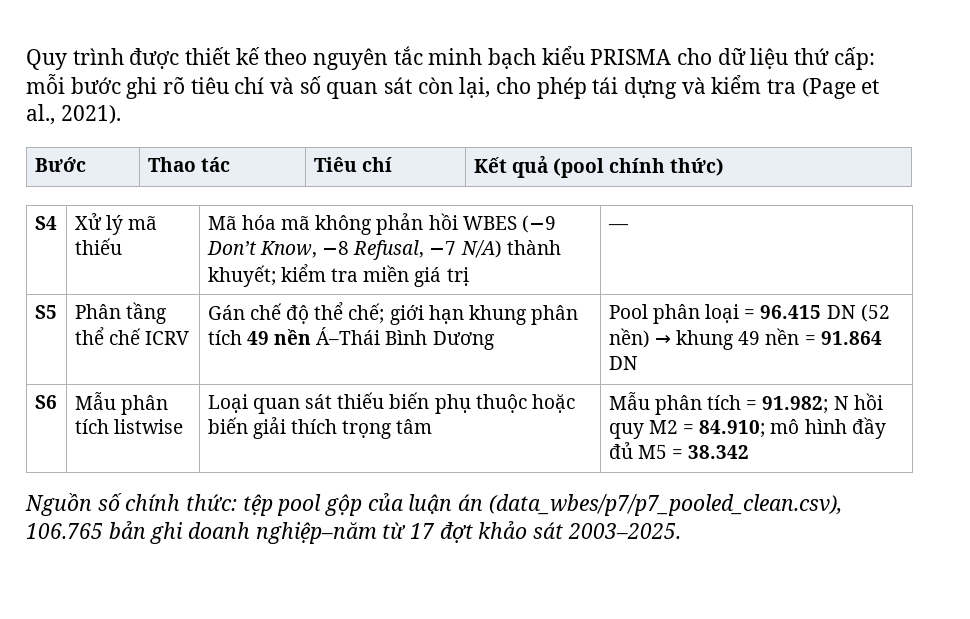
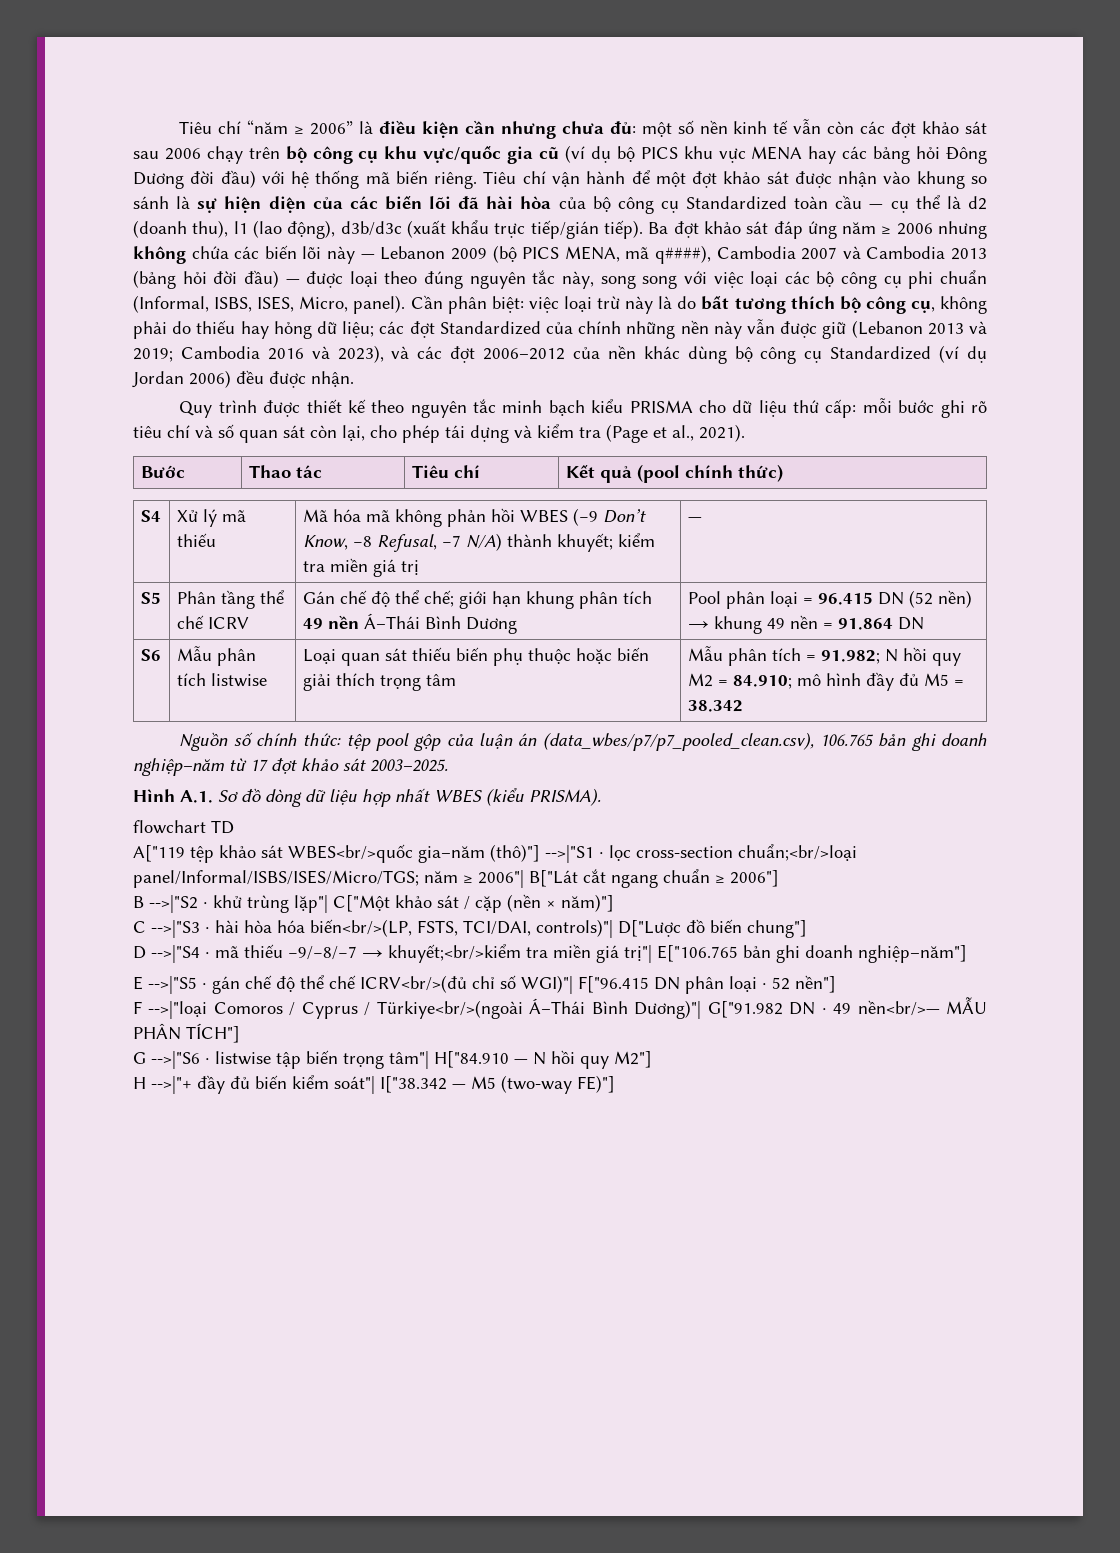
(26, 59) none -> [179,119,988,139] [133,145,987,164] [133,170,987,189] [133,195,988,214] [133,220,987,239] [133,245,987,264] [133,270,987,289] [133,295,988,314] [133,319,988,339] [133,345,988,364] [132,370,354,388] Tiêu chí “năm ≥ 2006” là điều kiện cần nhưng chưa đủ: một số nền kinh tế vẫn còn các đợt khảo sát sau 2006 chạy trên bộ công cụ khu vực/quốc gia cũ (ví dụ bộ PICS khu vực MENA hay các bảng hỏi Đông Dương đời đầu) với hệ thống mã biến riêng. Tiêu chí vận hành để một đợt khảo sát được nhận vào khung so sánh là sự hiện diện của các biến lõi đã hài hòa của bộ công cụ Standardized toàn cầu — cụ thể là d2 (doanh thu), l1 (lao động), d3b/d3c (xuất khẩu trực tiếp/gián tiếp). Ba đợt khảo sát đáp ứng năm ≥ 2006 nhưng không chứa các biến lõi này — Lebanon 2009 (bộ PICS MENA, mã q####), Cambodia 2007 và Cambodia 2013 (bảng hỏi đời đầu) — được loại theo đúng nguyên tắc này, song song với việc loại các bộ công cụ phi chuẩn (Informal, ISBS, ISES, Micro, panel). Cần phân biệt: việc loại trừ này là do bất tương thích bộ công cụ, không phải do thiếu hay hỏng dữ liệu; các đợt Standardized của chính những nền này vẫn được giữ (Lebanon 2013 và 2019; Cambodia 2016 và 2023), và các đợt 2006–2012 của nền khác dùng bộ công cụ Standardized (ví dụ Jordan 2006) đều được nhận. //
(681, 531) none -> [133,788,601,807] [133,820,234,834] [133,844,857,863] [133,869,779,888] [133,894,614,913] [133,919,807,938] [133,944,967,963] [133,975,836,994] [133,997,988,1019] [133,1023,240,1043] [133,1050,652,1069] [133,1075,615,1094] // Hình A.1. Sơ đồ dòng dữ liệu hợp nhất WBES (kiểu PRISMA). // flowchart TD // A["119 tệp khảo sát WBES<br/>quốc gia–năm (thô)"] -->|"S1 · lọc cross-section chuẩn;<br/>loại panel/Informal/ISBS/ISES/Micro/TGS; năm ≥ 2006"| B["Lát cắt ngang chuẩn ≥ 2006"] // B -->|"S2 · khử trùng lặp"| C["Một khảo sát / cặp (nền × năm)"] // C -->|"S3 · hài hòa hóa biến<br/>(LP, FSTS, TCI/DAI, controls)"| D["Lược đồ biến chung"] // D -->|"S4 · mã thiếu −9/−8/−7 → khuyết;<br/>kiểm tra miền giá trị"| E["106.765 bản ghi doanh nghiệp–năm"] // E -->|"S5 · gán chế độ thể chế ICRV<br/>(đủ chỉ số WGI)"| F["96.415 DN phân loại · 52 nền"] // F -->|"loại Comoros / Cyprus / Türkiye<br/>(ngoài Á–Thái Bình Dương)"| G["91.982 DN · 49 nền<br/>— MẪU PHÂN TÍCH"] // G -->|"S6 · listwise tập biến trọng tâm"| H["84.910 — N hồi quy M2"] // H -->|"+ đầy đủ biến kiểm soát"| I["38.342 — M5 (two-way FE)"]

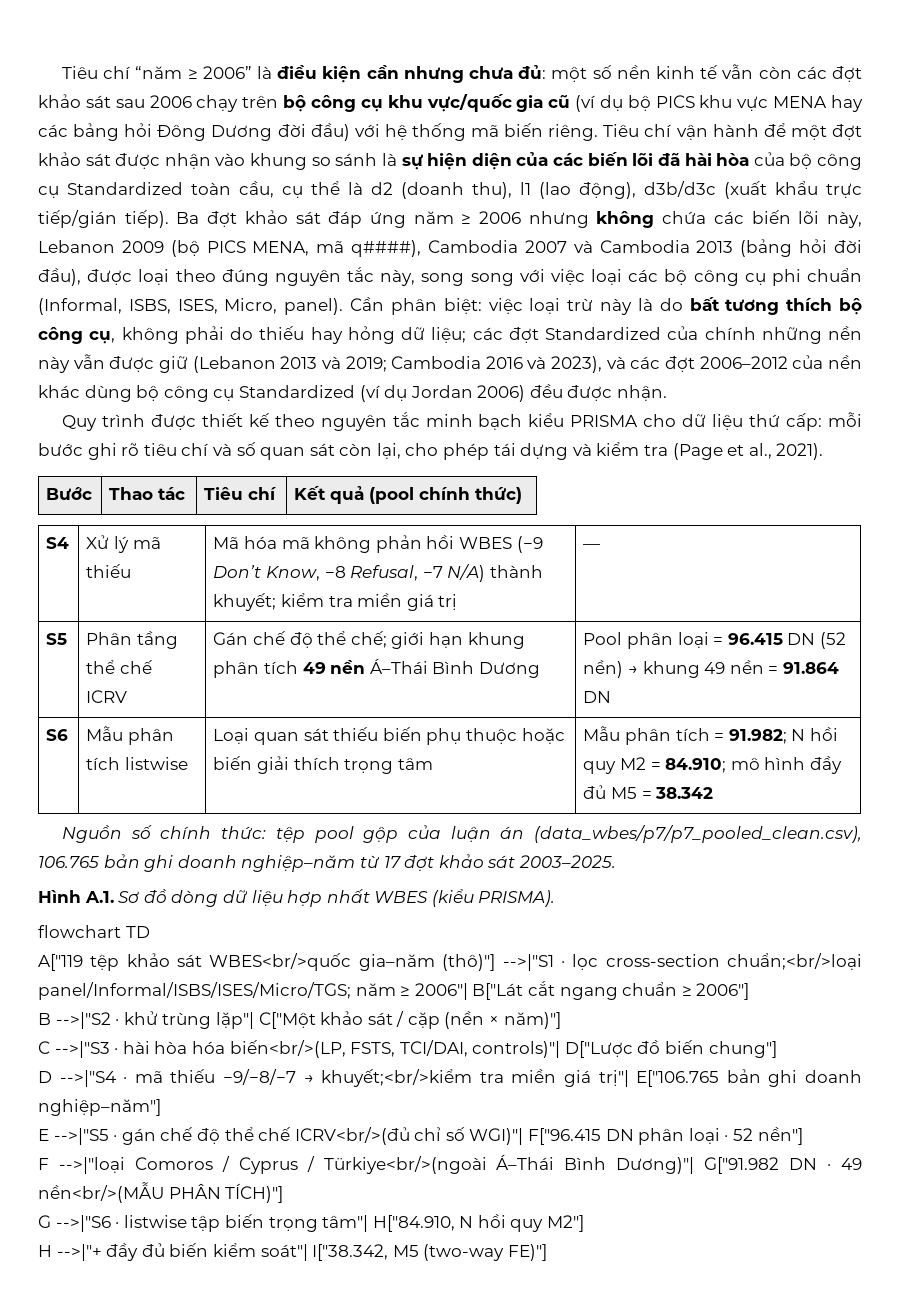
[835,195,884,209] cầu — -> [239,181,274,198] cầu,
[327,246,375,264] này — -> [827,211,862,228] này,
[243,270,300,288] đầu) — -> [38,268,81,286] đầu),
[857,997,988,1016] [133,1023,240,1043] nền<br/>— MẪU PHÂN TÍCH"] -> [38,1182,284,1203] nền<br/>(MẪU PHÂN TÍCH)"]
[434,1051,528,1068] H["84.910 — -> [372,1215,455,1232] H["84.910,
[380,1076,466,1093] I["38.342 — -> [312,1244,389,1261] I["38.342,

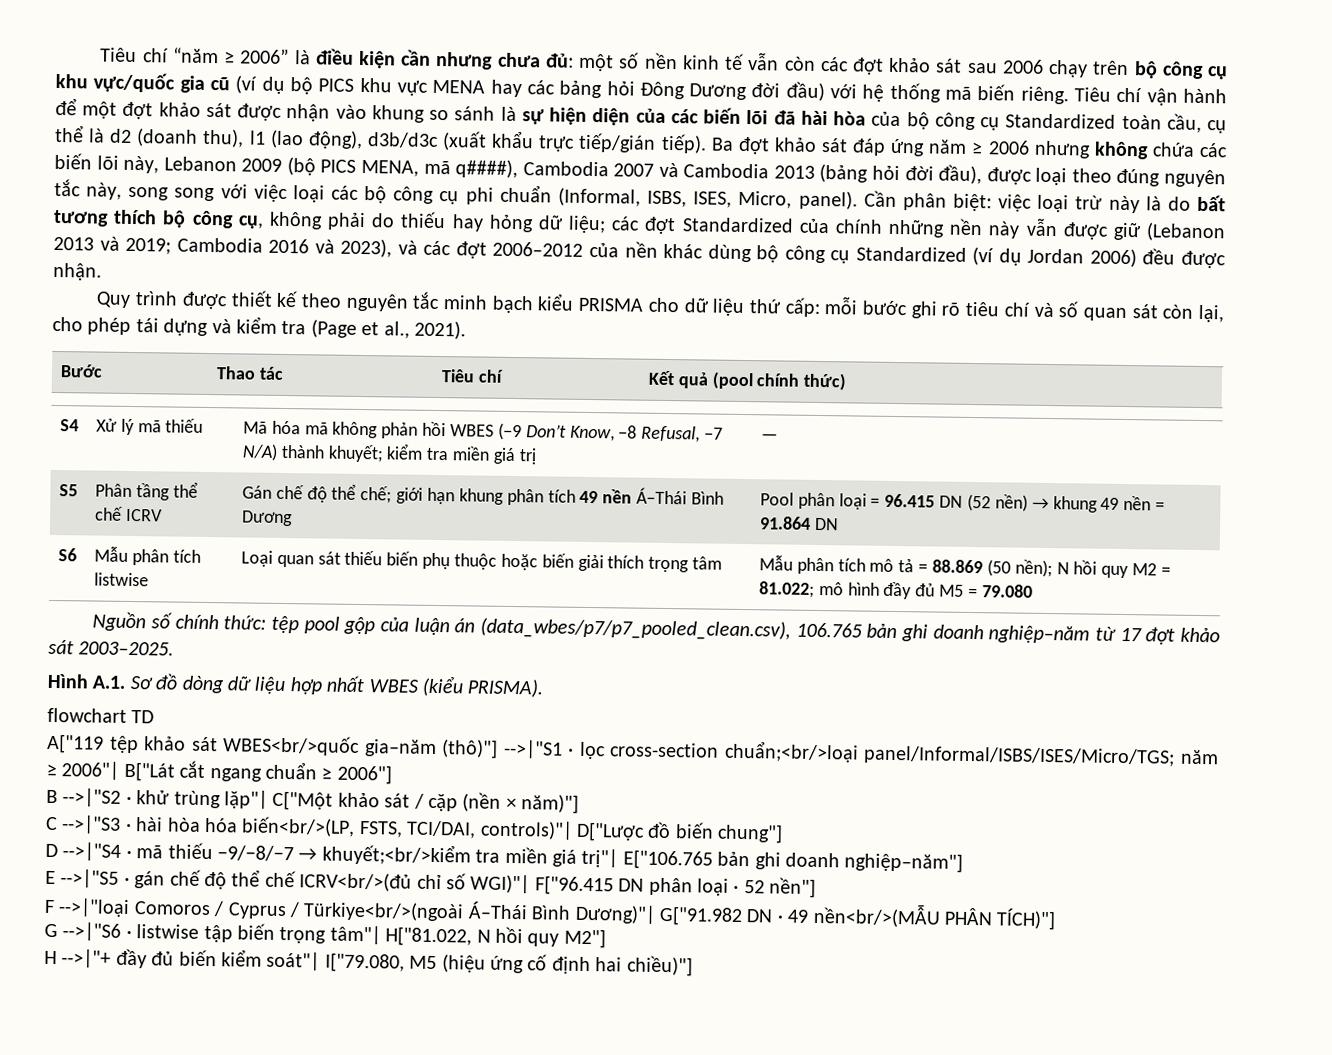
[714,729,787,744] = 91.982; -> [869,558,1053,578] mô tả = 88.869 (50 nền);
[665,758,727,773] 84.910; -> [758,581,815,598] 81.022;
[655,787,714,799] 38.342 -> [981,584,1033,598] 79.080
[372,1215,455,1232] H["84.910, -> [385,926,473,947] H["81.022,
[312,1244,547,1261] I["38.342, M5 (two-way FE)"] -> [324,952,693,977] I["79.080, M5 (hiệu ứng cố định hai chiều)"]

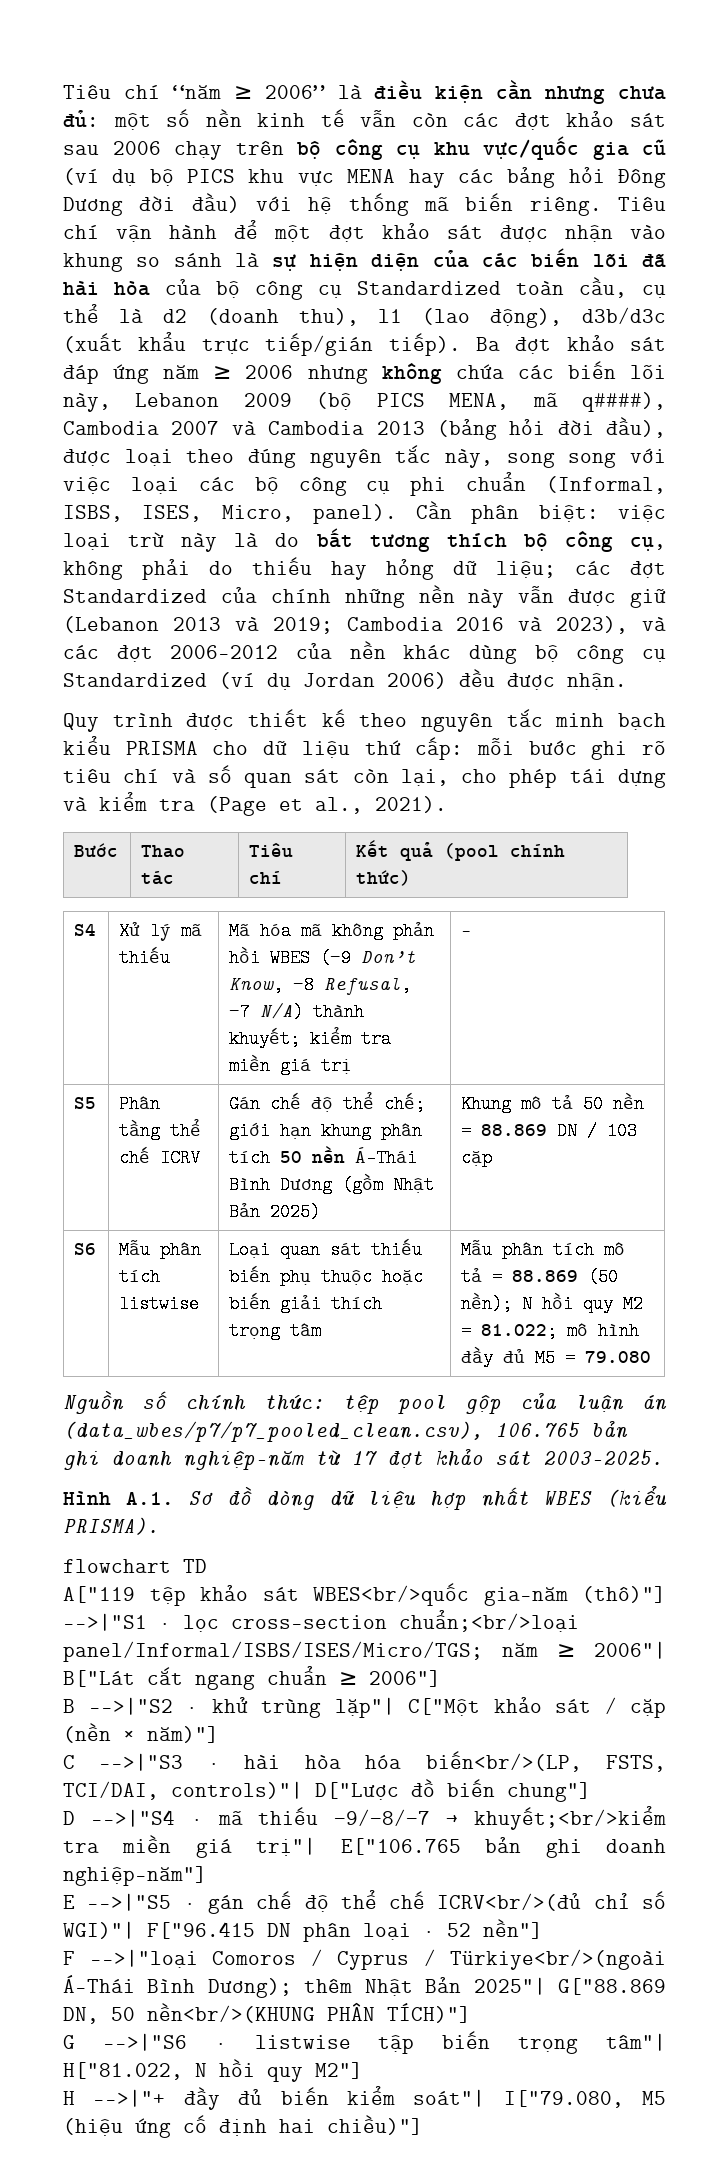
[579,490,599,504] 49 -> [280,1151,303,1163] 50
[759,492,1120,513] | Pool phân loại = 96.415 DN (52 nền) → khung 49 -> [342,1173,435,1194] [229,1203,321,1221] [461,1095,604,1113] (gồm Nhật Bản 2025) | Khung mô tả 50
[758,516,839,531] 91.864 DN -> [481,1122,638,1140] [461,1149,493,1167] 88.869 DN / 103 cặp
[574,902,941,928] Dương)"| G["91.982 DN · 49 nền<br/>(MẪU -> [207,1977,666,1998] [63,2003,315,2024] Dương); thêm Nhật Bản 2025"| G["88.869 DN, 50 nền<br/>(KHUNG

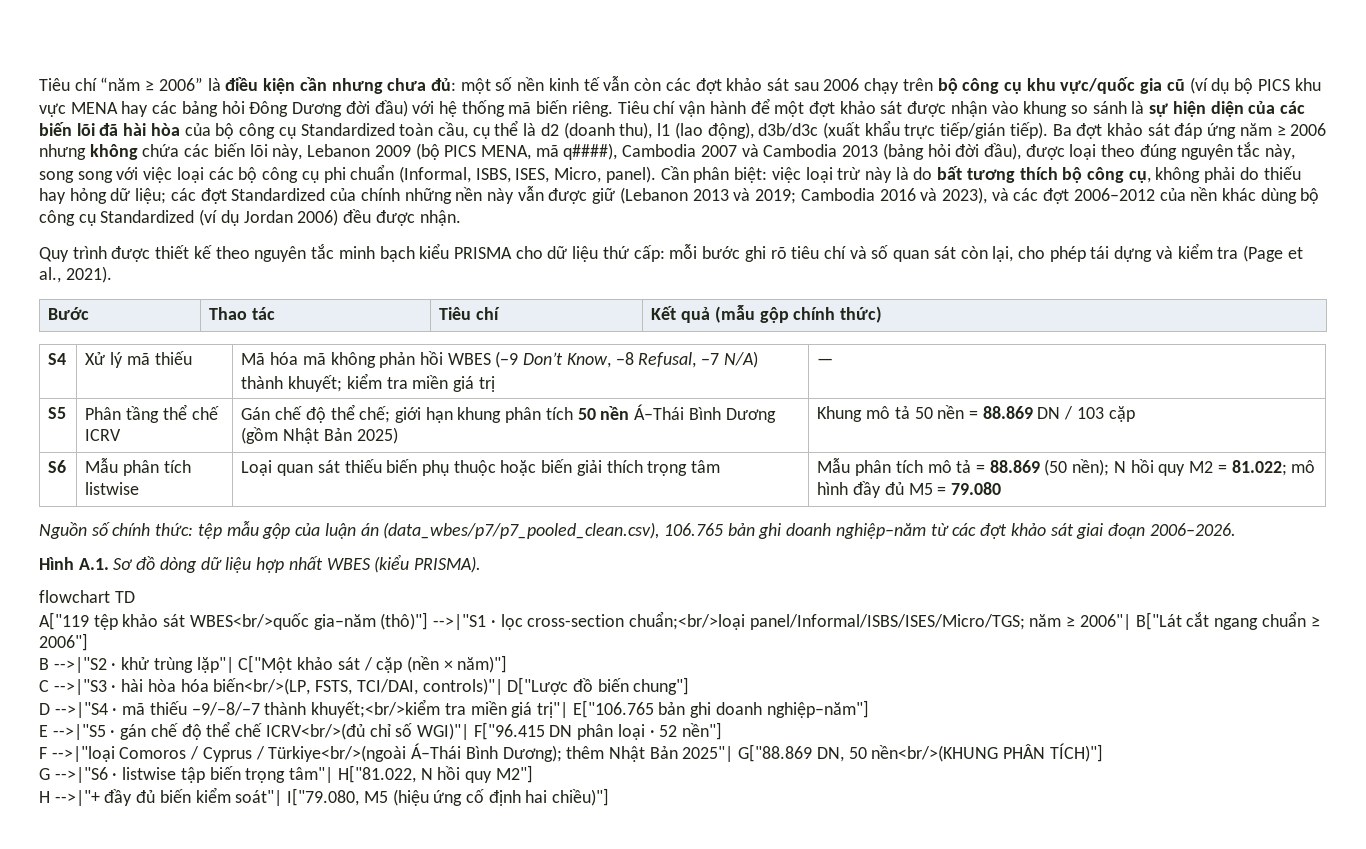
[444,843,500,861] (pool -> [714,305,789,323] (mẫu gộp
[398,1395,446,1414] pool -> [226,520,259,536] mẫu
[351,1448,663,1468] 17 đợt khảo sát 2003–2025. -> [952,523,1236,539] các đợt khảo sát giai đoạn 2006–2026.
[446,1815,459,1825] → -> [264,702,307,715] thành

